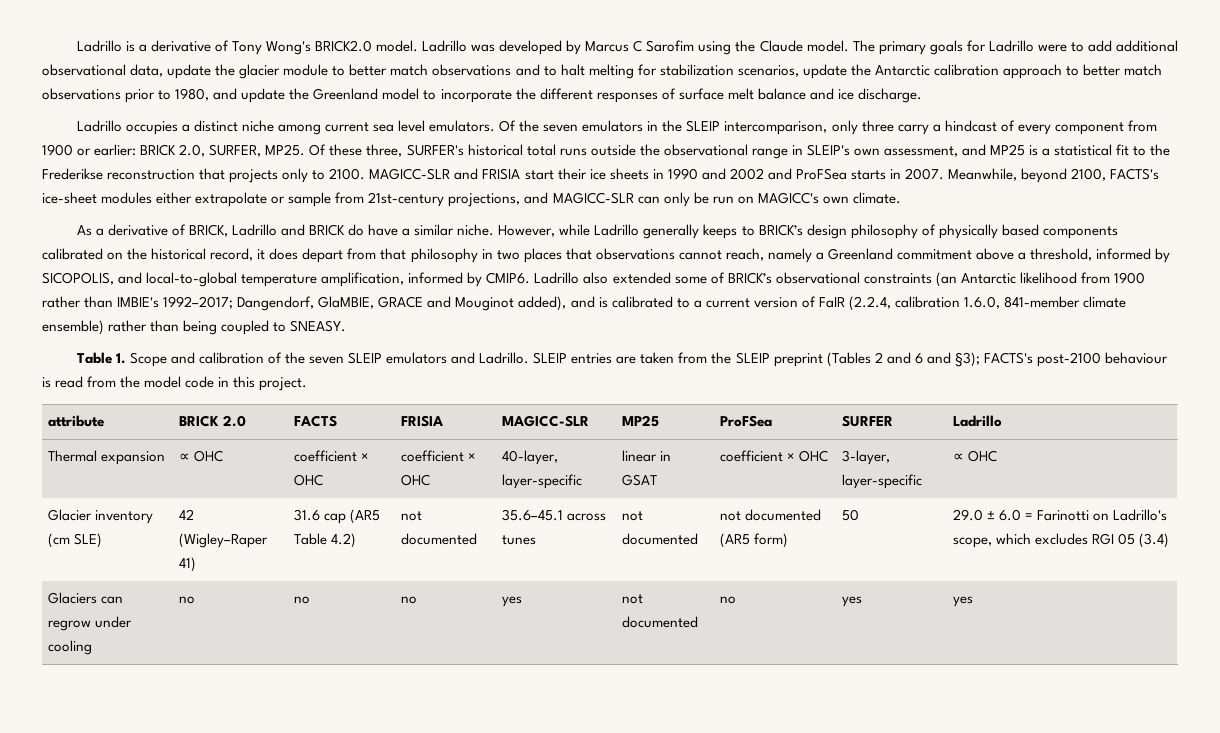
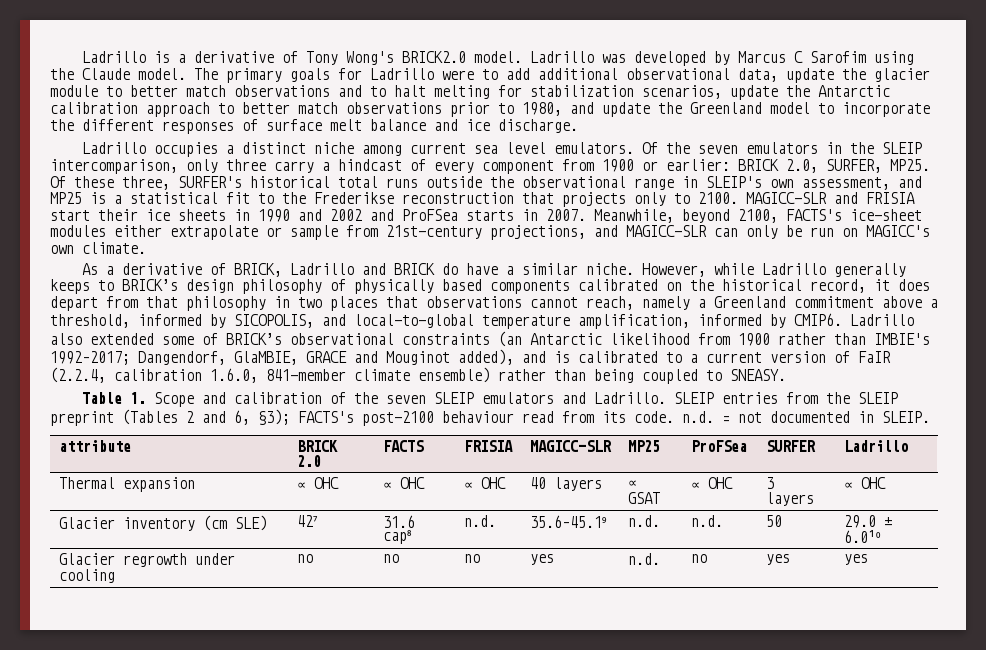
[616,352,675,364] are taken -> (778, 398) none
[914,352,951,364] 6 and -> [234,410,250,425] 6,
[42,377,51,388] is -> (514, 417) none
[120,376,308,391] the model code in this project. -> [602,411,930,423] its code. n.d. = not documented in SLEIP.
[294,450,370,462] [294,474,324,486] [401,450,477,462] [401,474,431,486] [502,450,559,465] [502,474,583,489] [622,450,672,462] coefficient × OHC | coefficient × OHC | 40-layer, layer-specific | linear in -> [382,477,425,489] [463,477,506,489] [529,477,602,491] [627,480,637,487] ∝ OHC | ∝ OHC | 40 layers | ∝
[720,450,829,462] [842,450,891,465] [842,474,923,489] coefficient × OHC | 3-layer, layer-specific -> [690,477,733,489] [765,477,774,489] [765,492,814,506] ∝ OHC | 3 layers
[179,509,195,520] [179,533,269,548] [179,557,197,572] [294,509,381,524] [294,533,357,548] [401,511,423,521] [401,533,478,545] [502,509,607,521] [502,535,537,545] [622,511,644,521] [622,533,699,545] [720,509,822,521] [720,533,789,548] [842,509,860,521] [953,509,1168,521] [953,533,1170,548] [48,592,124,604] [48,620,92,631] 42 (Wigley–Raper 41) | 31.6 cap (AR5 Table 4.2) | not documented | 35.6–45.1 across tunes | not documented | not documented (AR5 form) | 50 | 29.0 ± 6.0 = Farinotti on Ladrillo's scope, which excludes RGI 05 (3.4) // Glaciers can regrow -> [296,515,318,527] [382,515,415,528] [382,530,412,544] [463,515,496,527] [529,515,607,528] [627,515,660,527] [690,515,723,527] [765,515,782,527] [843,515,892,528] [843,530,881,543] [58,553,187,567] 42⁷ | 31.6 cap⁸ | n.d. | 35.6–45.1⁹ | n.d. | n.d. | 50 | 29.0 ± 6.0¹⁰ // Glacier regrowth
[622,594,644,604] [622,616,699,628] not documented -> [627,553,660,565] n.d.

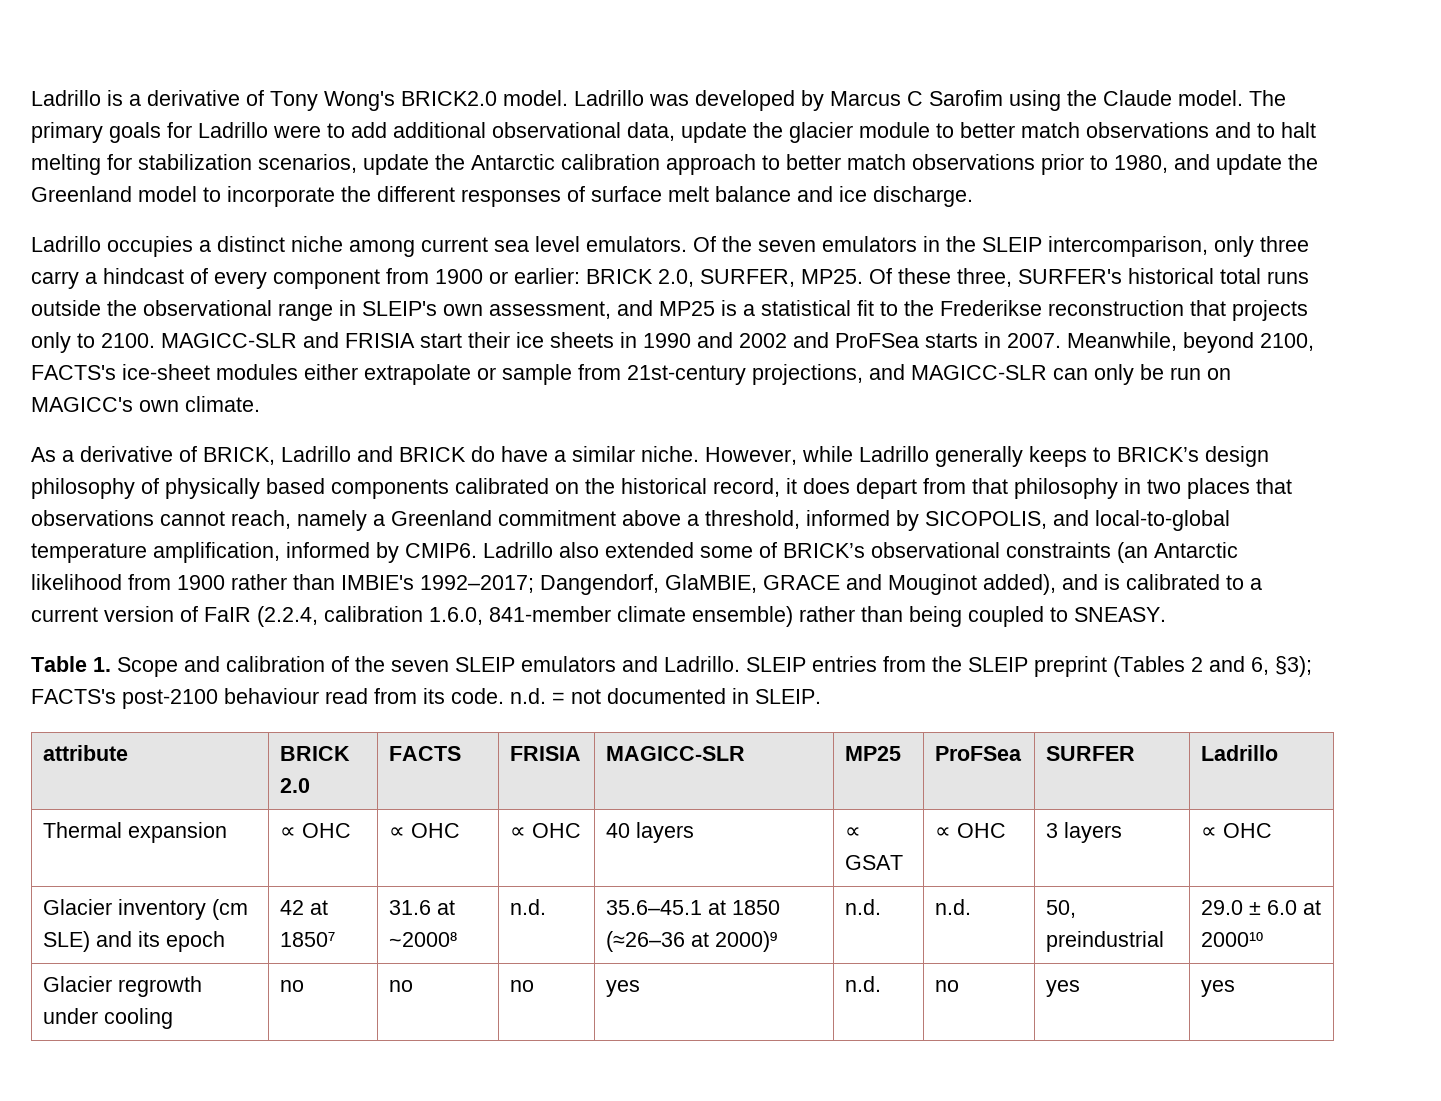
[296,515,318,527] | 42⁷ -> [95,931,225,952] [279,900,328,915] [279,932,335,947] and its epoch | 42 at 1850⁷
[382,530,412,544] [463,515,496,527] [529,515,607,528] cap⁸ | n.d. | 35.6–45.1⁹ -> [436,900,455,915] [388,932,457,947] [509,899,546,915] [605,900,780,915] [605,931,777,952] at ~2000⁸ | n.d. | 35.6–45.1 at 1850 (≈26–36 at 2000)⁹
[765,515,782,527] 50 -> [1045,900,1076,918] [1045,931,1164,952] 50, preindustrial
[843,530,881,543] 6.0¹⁰ -> [1266,900,1321,915] [1200,932,1263,947] 6.0 at 2000¹⁰

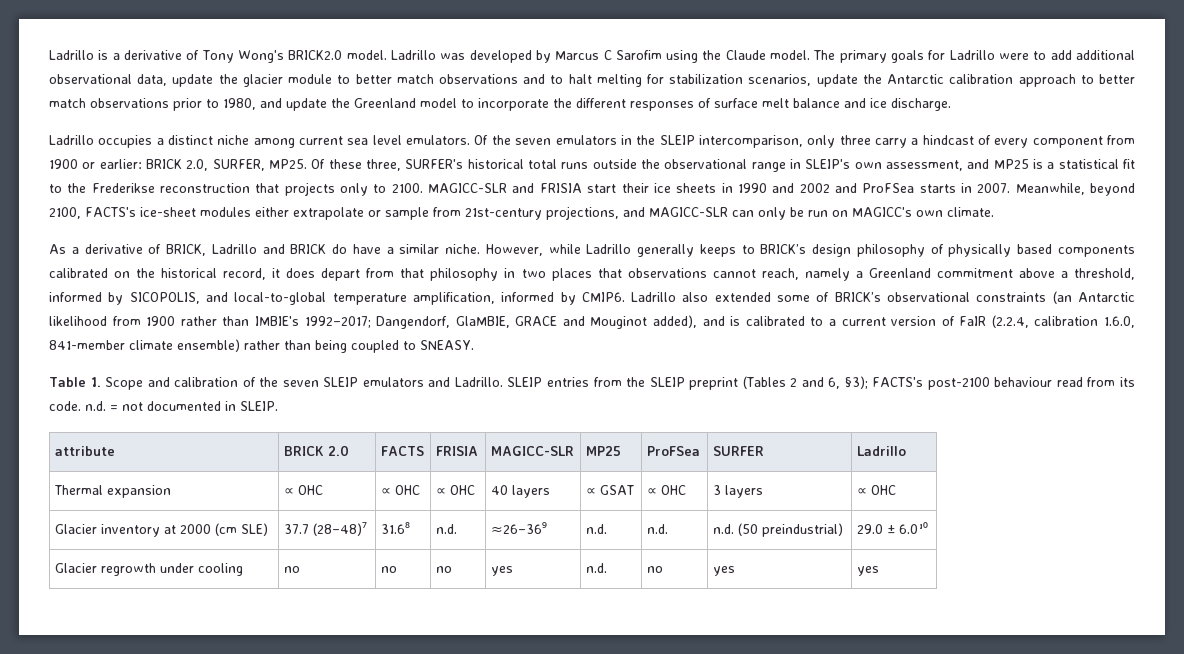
(206, 909) none -> [163,524,211,534] at 2000
[95,931,225,952] [279,900,328,915] [279,932,335,947] [388,900,455,915] [388,932,457,947] [509,899,546,915] [605,900,780,915] [605,931,777,952] and its epoch | 42 at 1850⁷ | 31.6 at ~2000⁸ | n.d. | 35.6–45.1 at 1850 (≈26–36 at 2000)⁹ -> [283,522,367,536] [380,522,410,534] [435,524,457,534] [490,522,547,534] | 37.7 (28–48)⁷ | 31.6⁸ | n.d. | ≈26–36⁹
[1045,900,1076,918] [1045,931,1164,952] 50, preindustrial -> [712,523,843,537] n.d. (50 preindustrial)
[1266,900,1321,915] [1200,932,1263,947] 6.0 at 2000¹⁰ -> [898,522,928,534] 6.0¹⁰

